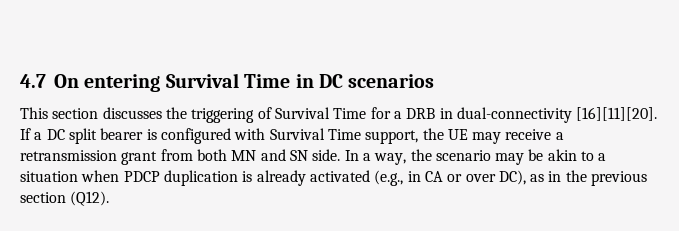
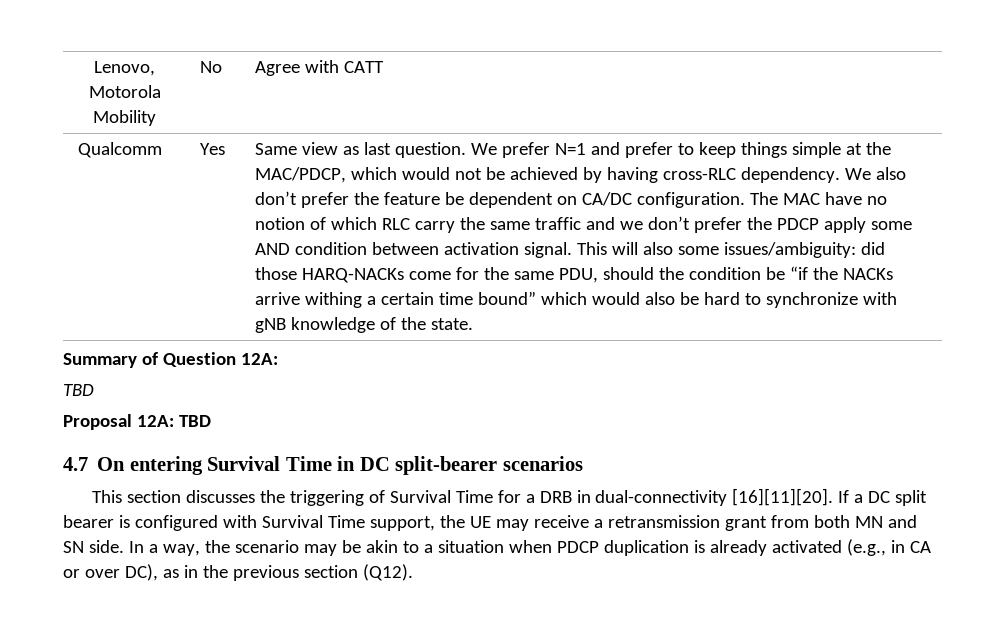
(20, 81) none -> [94,61,155,76] [88,85,161,98] [93,110,156,126] [199,61,222,73] [254,60,384,76] [77,142,162,158] [199,143,225,155] [254,142,891,158] [254,167,906,183] [254,191,887,208] [254,216,912,233] [254,242,885,258] [254,266,893,283] [254,291,897,308] [254,317,473,333] [63,352,278,368] [63,384,94,396] [63,414,211,430] Lenovo, Motorola Mobility | No | Agree with CATT // Qualcomm | Yes | Same view as last question. We prefer N=1 and prefer to keep things simple at the MAC/PDCP, which would not be achieved by having cross-RLC dependency. We also don’t prefer the feature be dependent on CA/DC configuration. The MAC have no notion of which RLC carry the same traffic and we don’t prefer the PDCP apply some AND condition between activation signal. This will also some issues/ambiguity: did those HARQ-NACKs come for the same PDU, should the condition be “if the NACKs arrive withing a certain time bound” which would also be hard to synchronize with gNB knowledge of the state. // Summary of Question 12A: // TBD // Proposal 12A: TBD //
(343, 81) none -> [395,456,498,475] split-bearer

